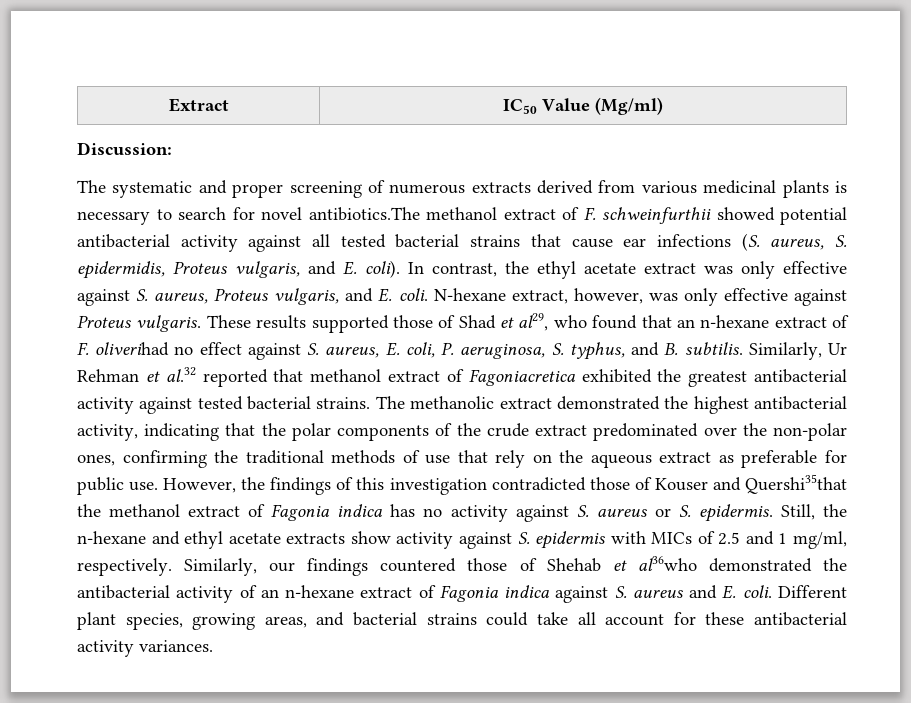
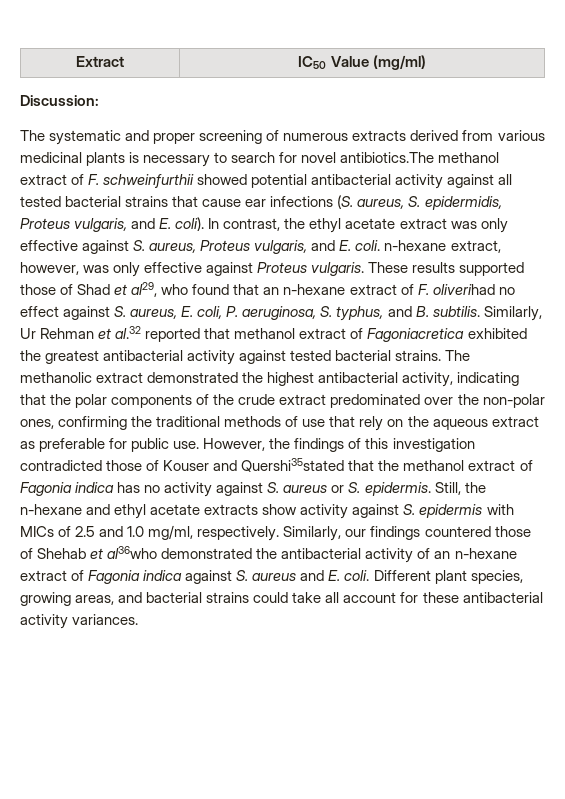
[595,97,663,115] (Mg/ml) -> [372,55,426,70] (mg/ml)
[433,288,506,301] N-hexane -> [384,240,447,251] n-hexane
[745,474,848,494] Quershi35that -> [241,458,375,472] Quershi35stated that
[778,533,788,544] 1 -> [127,526,145,537] 1.0

